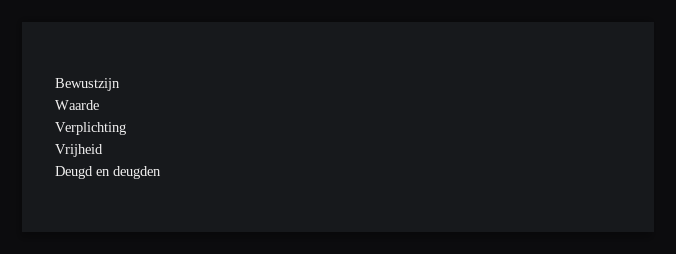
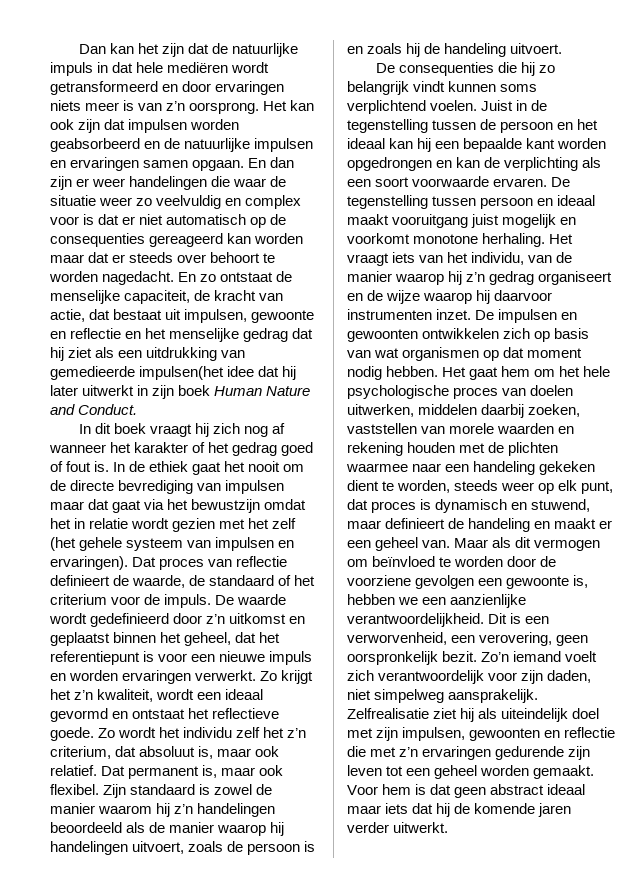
[55,78,120,91] [55,100,99,110] [55,122,126,135] [55,144,103,157] [55,166,161,179] Bewustzijn // Waarde // Verplichting // Vrijheid // Deugd en deugden -> [78,43,298,57] [50,62,270,76] [50,81,285,95] [50,100,315,114] [50,119,240,133] [50,138,314,152] [50,157,295,171] [50,176,287,190] [50,195,302,209] [50,214,287,228] [50,233,304,247] [50,252,276,263] [49,271,293,285] [50,290,284,304] [50,309,315,323] [50,328,314,342] [50,347,246,361] [50,366,297,380] [50,385,311,399] [50,404,138,415] [78,423,285,437] [49,442,314,456] [50,461,305,475] [50,480,285,494] [50,499,307,513] [50,518,297,532] [50,537,295,551] [50,556,288,570] [50,575,316,588] [50,594,287,608] [49,613,306,627] [50,632,281,646] [50,651,313,665] [50,670,314,684] [50,689,264,702] [50,708,280,722] [50,727,307,741] [50,746,280,759] [50,765,284,779] [50,784,273,798] [50,803,276,817] [50,822,285,836] [50,841,316,855] [347,43,563,57] [375,62,555,76] [347,81,538,95] [347,100,548,114] [347,119,599,133] [347,138,607,152] [347,157,602,171] [347,176,571,187] [347,195,596,209] [347,214,577,228] [347,233,574,247] [347,252,573,266] [347,271,613,285] [347,290,553,304] [347,309,578,323] [347,328,590,342] [347,347,583,361] [347,366,611,380] [347,385,574,399] [347,404,581,418] [347,423,575,434] [347,442,559,456] [346,461,596,475] [347,480,614,494] [347,499,591,513] [347,518,613,532] [347,537,601,551] [347,556,557,567] [347,575,589,589] [347,594,527,608] [347,613,550,627] [347,632,589,646] [347,651,598,665] [347,670,592,684] [347,689,539,703] [347,708,600,722] [347,727,616,741] [347,746,591,760] [347,765,595,779] [347,784,586,798] [347,803,572,817] [347,822,449,833] Dan kan het zijn dat de natuurlijke impuls in dat hele mediëren wordt getransformeerd en door ervaringen niets meer is van z’n oorsprong. Het kan ook zijn dat impulsen worden geabsorbeerd en de natuurlijke impulsen en ervaringen samen opgaan. En dan zijn er weer handelingen die waar de situatie weer zo veelvuldig en complex voor is dat er niet automatisch op de consequenties gereageerd kan worden maar dat er steeds over behoort te worden nagedacht. En zo ontstaat de menselijke capaciteit, de kracht van actie, dat bestaat uit impulsen, gewoonte en reflectie en het menselijke gedrag dat hij ziet als een uitdrukking van gemedieerde impulsen(het idee dat hij later uitwerkt in zijn boek Human Nature and Conduct. // In dit boek vraagt hij zich nog af wanneer het karakter of het gedrag goed of fout is. In de ethiek gaat het nooit om de directe bevrediging van impulsen maar dat gaat via het bewustzijn omdat het in relatie wordt gezien met het zelf (het gehele systeem van impulsen en ervaringen). Dat proces van reflectie definieert de waarde, de standaard of het criterium voor de impuls. De waarde wordt gedefinieerd door z’n uitkomst en geplaatst binnen het geheel, dat het referentiepunt is voor een nieuwe impuls en worden ervaringen verwerkt. Zo krijgt het z’n kwaliteit, wordt een ideaal gevormd en ontstaat het reflectieve goede. Zo wordt het individu zelf het z’n criterium, dat absoluut is, maar ook relatief. Dat permanent is, maar ook flexibel. Zijn standaard is zowel de manier waarom hij z’n handelingen beoordeeld als de manier waarop hij handelingen uitvoert, zoals de persoon is en zoals hij de handeling uitvoert. // De consequenties die hij zo belangrijk vindt kunnen soms verplichtend voelen. Juist in de tegenstelling tussen de persoon en het ideaal kan hij een bepaalde kant worden opgedrongen en kan de verplichting als een soort voorwaarde ervaren. De tegenstelling tussen persoon en ideaal maakt vooruitgang juist mogelijk en voorkomt monotone herhaling. Het vraagt iets van het individu, van de manier waarop hij z’n gedrag organiseert en de wijze waarop hij daarvoor instrumenten inzet. De impulsen en gewoonten ontwikkelen zich op basis van wat organismen op dat moment nodig hebben. Het gaat hem om het hele psychologische proces van doelen uitwerken, middelen daarbij zoeken, vaststellen van morele waarden en rekening houden met de plichten waarmee naar een handeling gekeken dient te worden, steeds weer op elk punt, dat proces is dynamisch en stuwend, maar definieert de handeling en maakt er een geheel van. Maar als dit vermogen om beïnvloed te worden door de voorziene gevolgen een gewoonte is, hebben we een aanzienlijke verantwoordelijkheid. Dit is een verworvenheid, een verovering, geen oorspronkelijk bezit. Zo’n iemand voelt zich verantwoordelijk voor zijn daden, niet simpelweg aansprakelijk. Zelfrealisatie ziet hij als uiteindelijk doel met zijn impulsen, gewoonten en reflectie die met z’n ervaringen gedurende zijn leven tot een geheel worden gemaakt. Voor hem is dat geen abstract ideaal maar iets dat hij de komende jaren verder uitwerkt.

